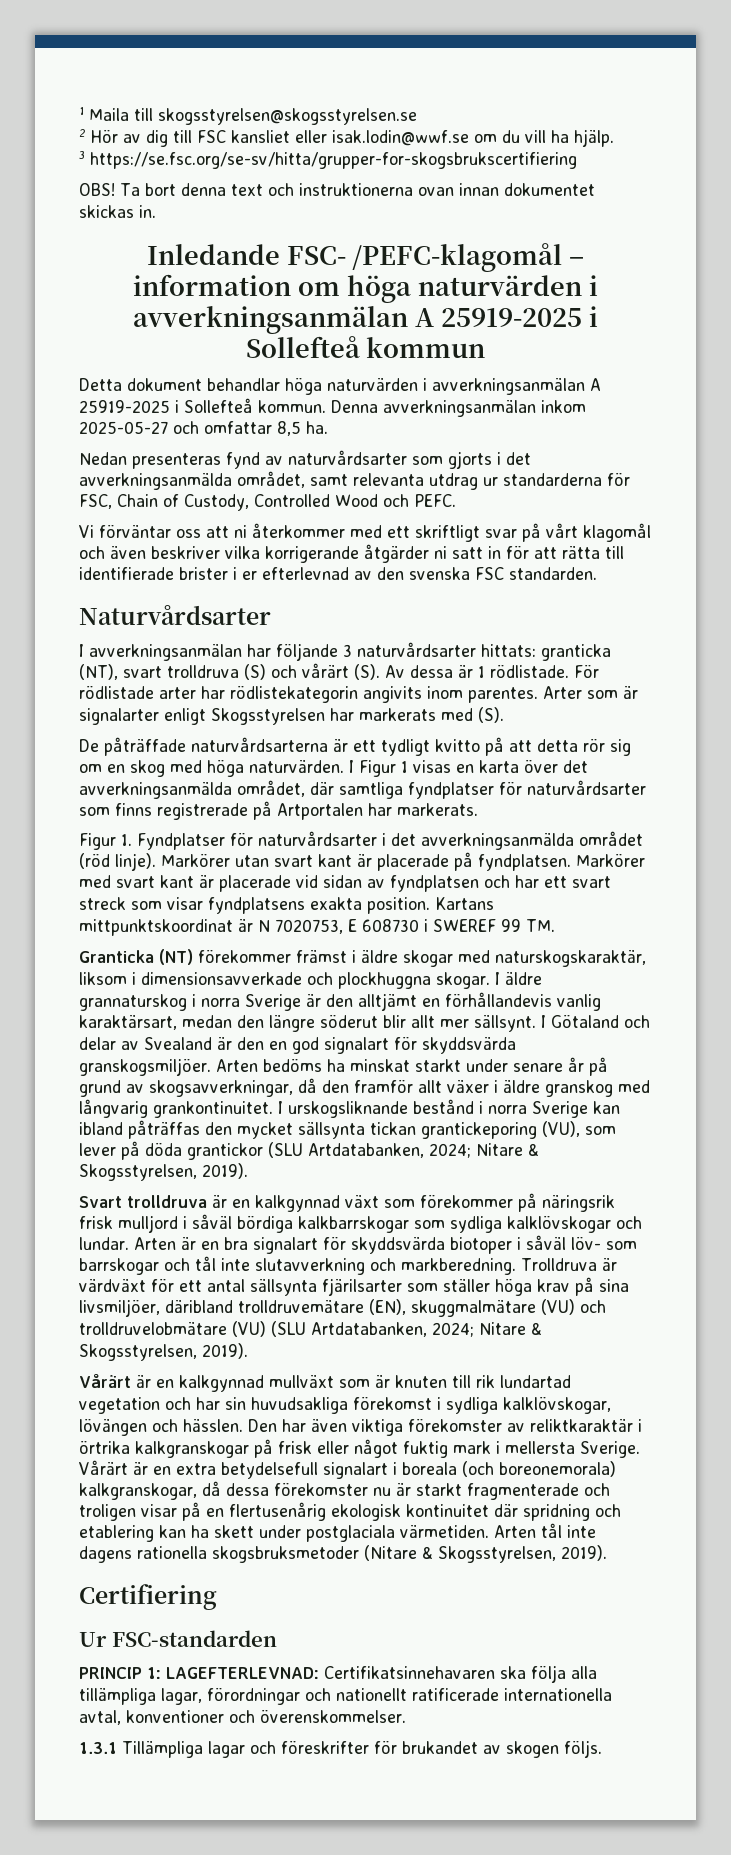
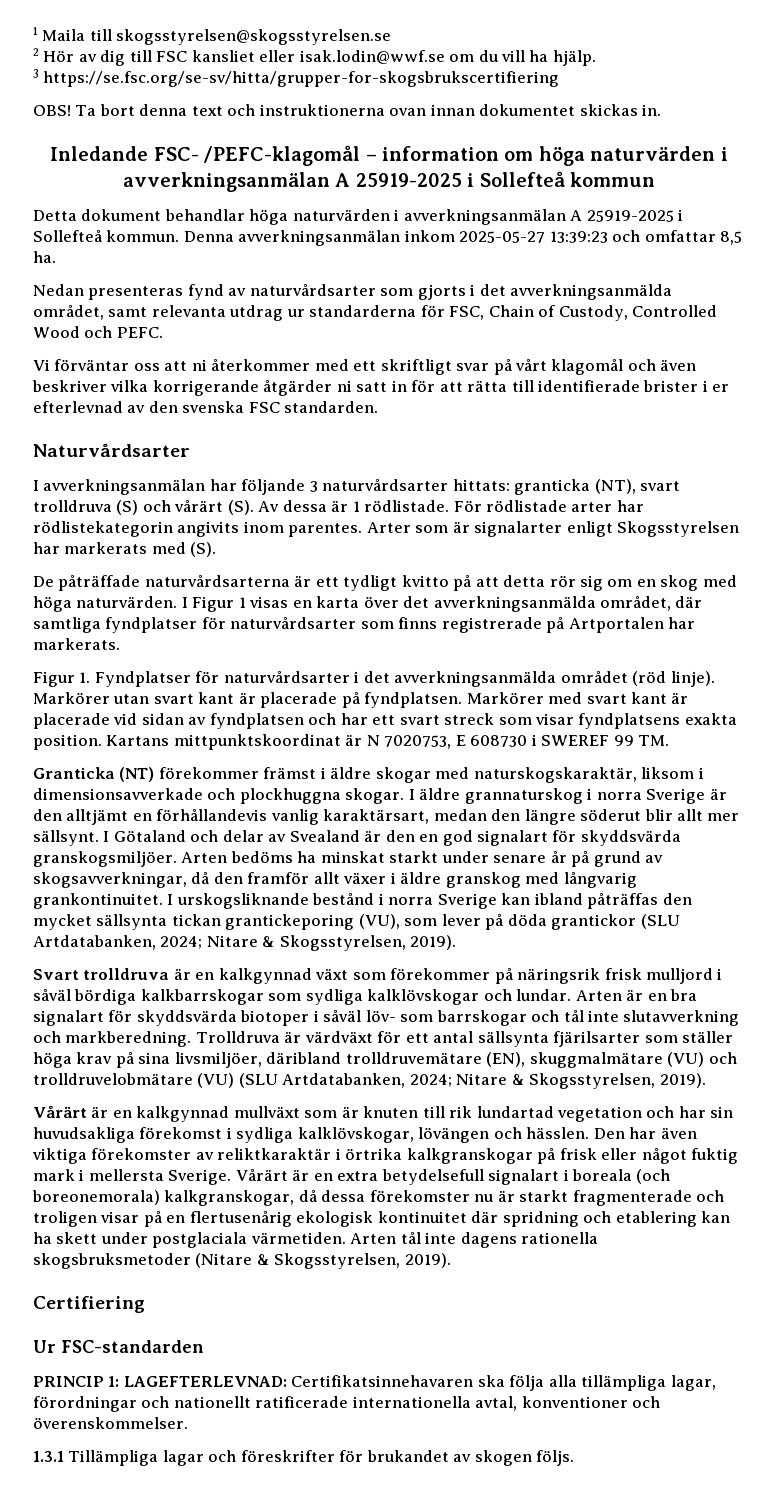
(168, 427) none -> [549,231,608,243] 13:39:23

